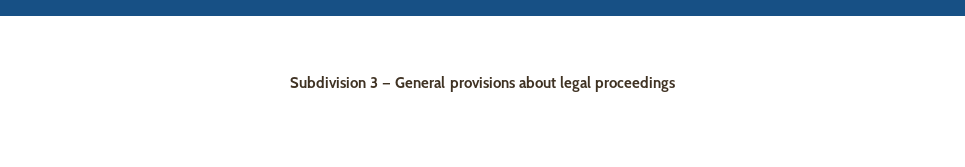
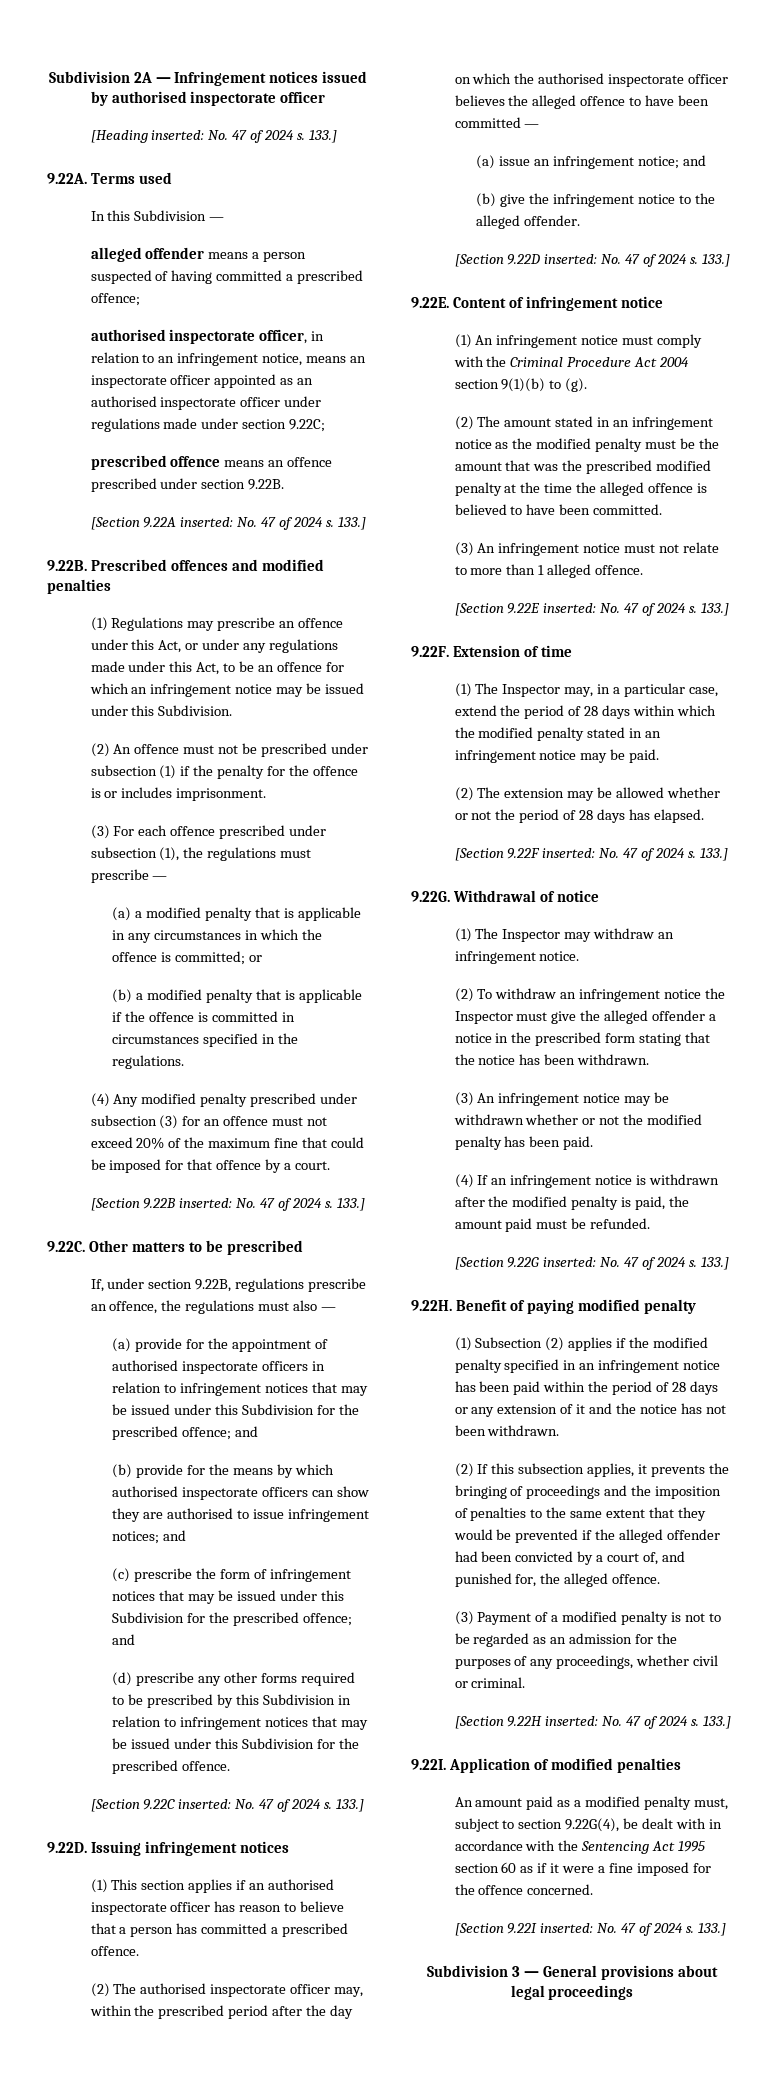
[290,76,367,88] Subdivision -> [48,71,368,86] [90,91,326,106] [90,130,337,143] [47,172,172,184] [90,210,225,221] [90,247,307,262] [90,270,364,284] [90,293,140,306] [90,329,325,344] [90,352,367,366] [90,374,314,388] [90,396,322,410] [90,418,326,432] [90,455,333,470] [90,478,285,492] [90,517,366,530] [47,559,324,571] [47,579,111,594] [90,617,344,631] [90,639,339,653] [90,661,344,675] [89,683,365,697] [90,705,233,716] [90,743,368,757] [90,765,358,779] [90,787,267,801] [90,825,327,839] [90,847,312,861] [90,869,168,883] [112,907,361,921] [112,929,322,943] [112,951,263,965] [112,989,362,1003] [112,1011,295,1022] [112,1033,299,1047] [112,1055,185,1069] [90,1093,358,1107] [90,1115,328,1129] [90,1137,364,1149] [90,1159,330,1173] [90,1198,365,1211] [47,1240,303,1255] [90,1278,367,1292] [90,1300,337,1314] [112,1338,328,1352] [112,1360,326,1374] [112,1382,368,1396] [112,1404,359,1415] [112,1426,259,1440] [112,1464,334,1478] [112,1486,369,1500] [112,1508,369,1522] [112,1530,187,1544] [112,1568,351,1582] [112,1590,344,1604] [112,1612,352,1626] [112,1634,136,1645] [112,1672,355,1686] [112,1694,351,1708] [112,1716,368,1730] [112,1738,359,1749] [112,1760,231,1774] [90,1799,364,1812] [47,1841,289,1856] [90,1879,335,1893] [90,1901,345,1915] [90,1923,349,1937] [90,1946,139,1956] [90,1983,364,1997] [89,2005,354,2019] [454,73,729,87] [454,95,710,109] [454,117,540,128] [476,155,706,169] [476,193,715,207] [476,215,581,229] [454,254,730,267] [411,296,663,311] [454,334,703,348] [453,356,690,367] [454,378,588,392] [454,416,714,430] [454,438,719,452] [454,460,712,474] [454,482,707,496] [454,504,663,515] [454,542,720,556] [454,564,644,578] [454,603,729,616] [411,645,572,657] [454,683,718,697] [454,705,716,719] [454,727,662,741] [454,749,660,763] [454,787,721,801] [454,809,704,823] [454,848,728,861] [411,890,599,902] [454,928,675,942] [454,951,580,964] [454,988,726,1002] [454,1010,717,1024] [454,1032,711,1046] [454,1054,650,1065] [454,1092,670,1106] [453,1114,703,1125] [454,1136,594,1150] [454,1174,720,1188] [454,1196,690,1210] [454,1218,651,1232] [454,1257,729,1270] [411,1299,696,1314] [454,1337,709,1351] [454,1359,721,1373] [454,1381,718,1395] [454,1403,726,1417] [454,1425,560,1436] [454,1463,729,1477] [454,1485,722,1499] [454,1507,706,1521] [453,1529,721,1543] [454,1551,685,1565] [454,1573,661,1587] [454,1611,721,1625] [454,1633,678,1647] [454,1655,719,1669] [454,1677,526,1688] [454,1716,731,1729] [411,1758,681,1773] [454,1796,728,1810] [454,1818,722,1832] [454,1840,706,1854] [454,1862,711,1876] [454,1884,594,1895] [454,1923,726,1936] [427,1965,509,1977] Subdivision 2A — Infringement notices issued by authorised inspectorate officer // [Heading inserted: No. 47 of 2024 s. 133.] // 9.22A. Terms used // In this Subdivision — // alleged offender means a person suspected of having committed a prescribed offence; // authorised inspectorate officer, in relation to an infringement notice, means an inspectorate officer appointed as an authorised inspectorate officer under regulations made under section 9.22C; // prescribed offence means an offence prescribed under section 9.22B. // [Section 9.22A inserted: No. 47 of 2024 s. 133.] // 9.22B. Prescribed offences and modified penalties // (1) Regulations may prescribe an offence under this Act, or under any regulations made under this Act, to be an offence for which an infringement notice may be issued under this Subdivision. // (2) An offence must not be prescribed under subsection (1) if the penalty for the offence is or includes imprisonment. // (3) For each offence prescribed under subsection (1), the regulations must prescribe — // (a) a modified penalty that is applicable in any circumstances in which the offence is committed; or // (b) a modified penalty that is applicable if the offence is committed in circumstances specified in the regulations. // (4) Any modified penalty prescribed under subsection (3) for an offence must not exceed 20% of the maximum fine that could be imposed for that offence by a court. // [Section 9.22B inserted: No. 47 of 2024 s. 133.] // 9.22C. Other matters to be prescribed // If, under section 9.22B, regulations prescribe an offence, the regulations must also — // (a) provide for the appointment of authorised inspectorate officers in relation to infringement notices that may be issued under this Subdivision for the prescribed offence; and // (b) provide for the means by which authorised inspectorate officers can show they are authorised to issue infringement notices; and // (c) prescribe the form of infringement notices that may be issued under this Subdivision for the prescribed offence; and // (d) prescribe any other forms required to be prescribed by this Subdivision in relation to infringement notices that may be issued under this Subdivision for the prescribed offence. // [Section 9.22C inserted: No. 47 of 2024 s. 133.] // 9.22D. Issuing infringement notices // (1) This section applies if an authorised inspectorate officer has reason to believe that a person has committed a prescribed offence. // (2) The authorised inspectorate officer may, within the prescribed period after the day on which the authorised inspectorate officer believes the alleged offence to have been committed — // (a) issue an infringement notice; and // (b) give the infringement notice to the alleged offender. // [Section 9.22D inserted: No. 47 of 2024 s. 133.] // 9.22E. Content of infringement notice // (1) An infringement notice must comply with the Criminal Procedure Act 2004 section 9(1)(b) to (g). // (2) The amount stated in an infringement notice as the modified penalty must be the amount that was the prescribed modified penalty at the time the alleged offence is believed to have been committed. // (3) An infringement notice must not relate to more than 1 alleged offence. // [Section 9.22E inserted: No. 47 of 2024 s. 133.] // 9.22F. Extension of time // (1) The Inspector may, in a particular case, extend the period of 28 days within which the modified penalty stated in an infringement notice may be paid. // (2) The extension may be allowed whether or not the period of 28 days has elapsed. // [Section 9.22F inserted: No. 47 of 2024 s. 133.] // 9.22G. Withdrawal of notice // (1) The Inspector may withdraw an infringement notice. // (2) To withdraw an infringement notice the Inspector must give the alleged offender a notice in the prescribed form stating that the notice has been withdrawn. // (3) An infringement notice may be withdrawn whether or not the modified penalty has been paid. // (4) If an infringement notice is withdrawn after the modified penalty is paid, the amount paid must be refunded. // [Section 9.22G inserted: No. 47 of 2024 s. 133.] // 9.22H. Benefit of paying modified penalty // (1) Subsection (2) applies if the modified penalty specified in an infringement notice has been paid within the period of 28 days or any extension of it and the notice has not been withdrawn. // (2) If this subsection applies, it prevents the bringing of proceedings and the imposition of penalties to the same extent that they would be prevented if the alleged offender had been convicted by a court of, and punished for, the alleged offence. // (3) Payment of a modified penalty is not to be regarded as an admission for the purposes of any proceedings, whether civil or criminal. // [Section 9.22H inserted: No. 47 of 2024 s. 133.] // 9.22I. Application of modified penalties // An amount paid as a modified penalty must, subject to section 9.22G(4), be dealt with in accordance with the Sentencing Act 1995 section 60 as if it were a fine imposed for the offence concerned. // [Section 9.22I inserted: No. 47 of 2024 s. 133.] // Subdivision

